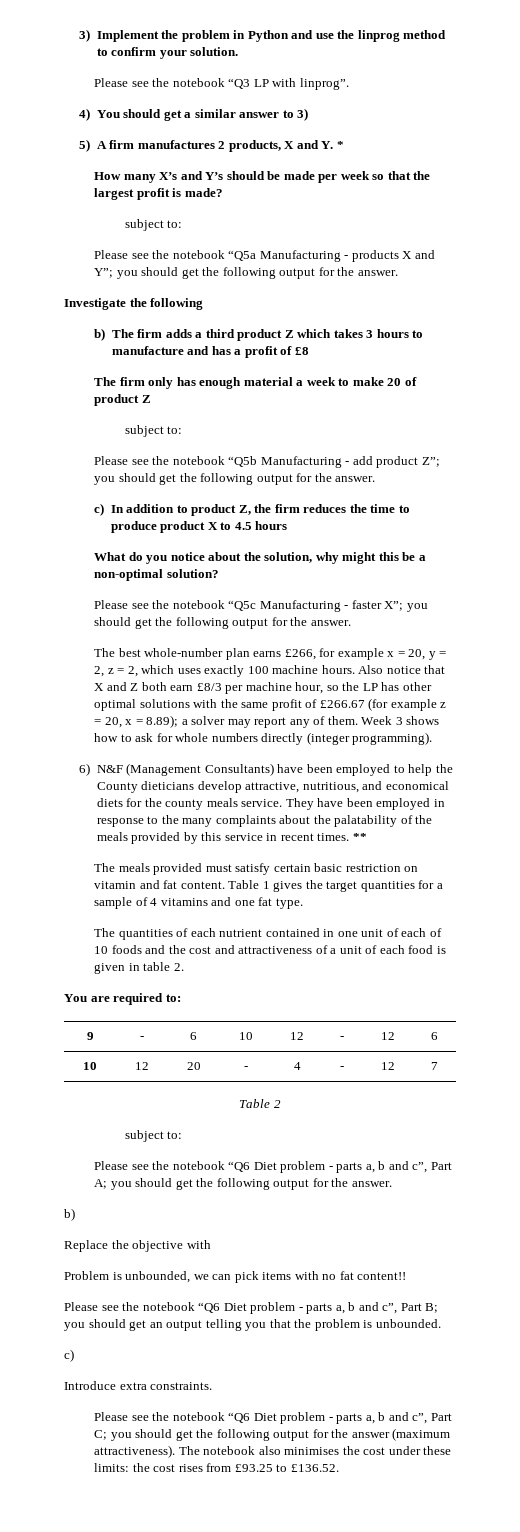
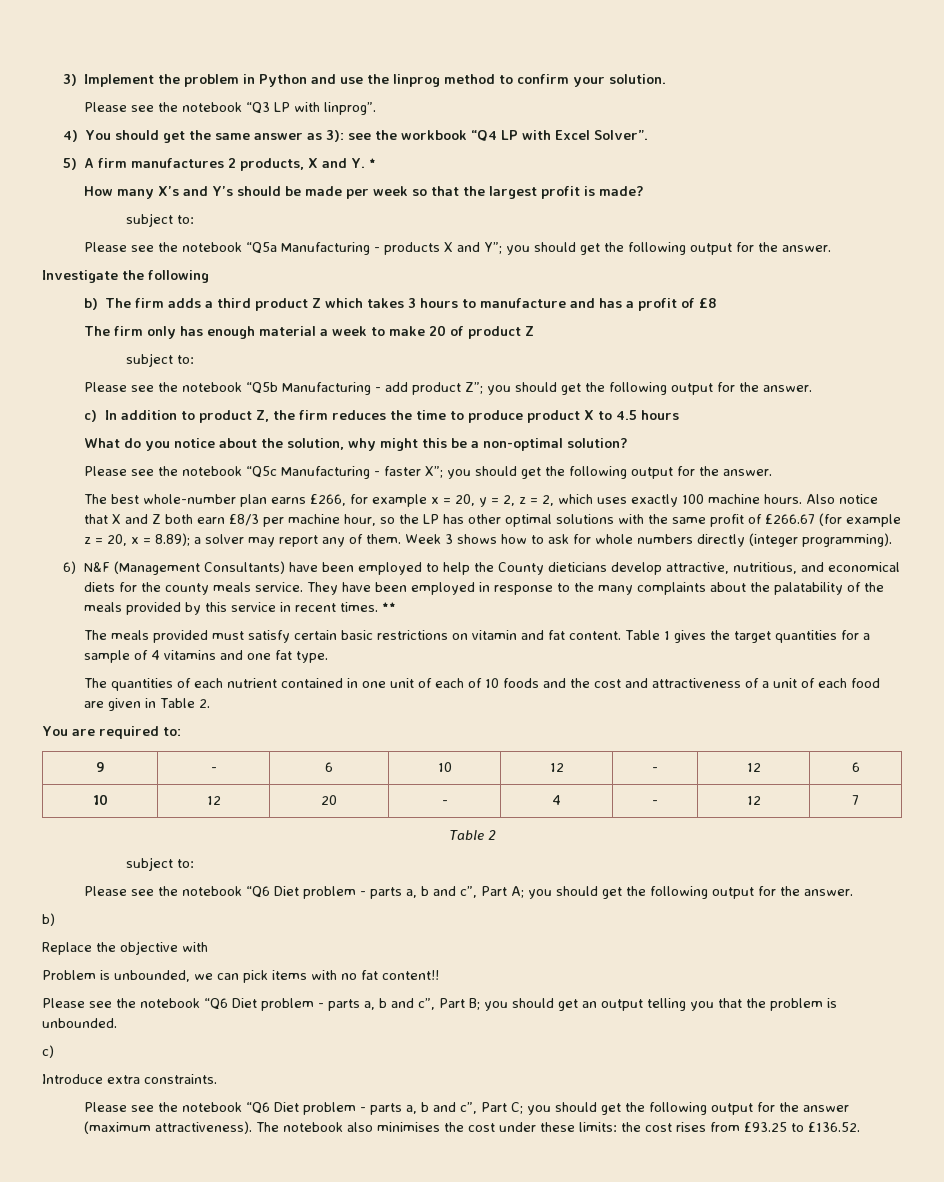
[184,108,309,121] a similar answer to 3) -> [189,130,649,142] the same answer as 3): see the workbook “Q4 LP with Excel Solver”.
[345,864,401,872] restriction -> [376,630,448,640] restrictions
[436,946,446,954] is -> [83,701,104,708] are
[143,962,171,971] table -> [159,698,195,708] Table

